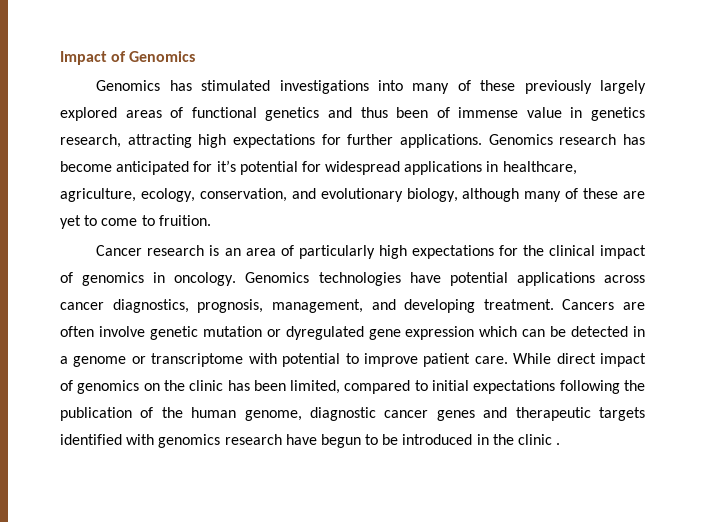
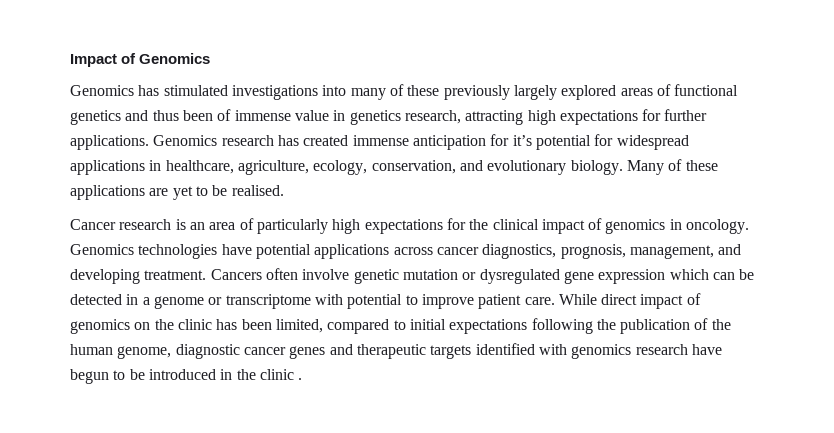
[60,161,190,175] become anticipated -> [303,135,486,150] created immense anticipation
[406,188,619,202] biology, although many of these -> [570,159,718,175] [70,185,145,200] biology. Many of these applications
[101,215,211,226] come to fruition. -> [212,185,284,196] be realised.
[623,302,645,310] are -> (262, 274) none
[285,326,364,340] dyregulated -> [479,269,560,284] dysregulated

